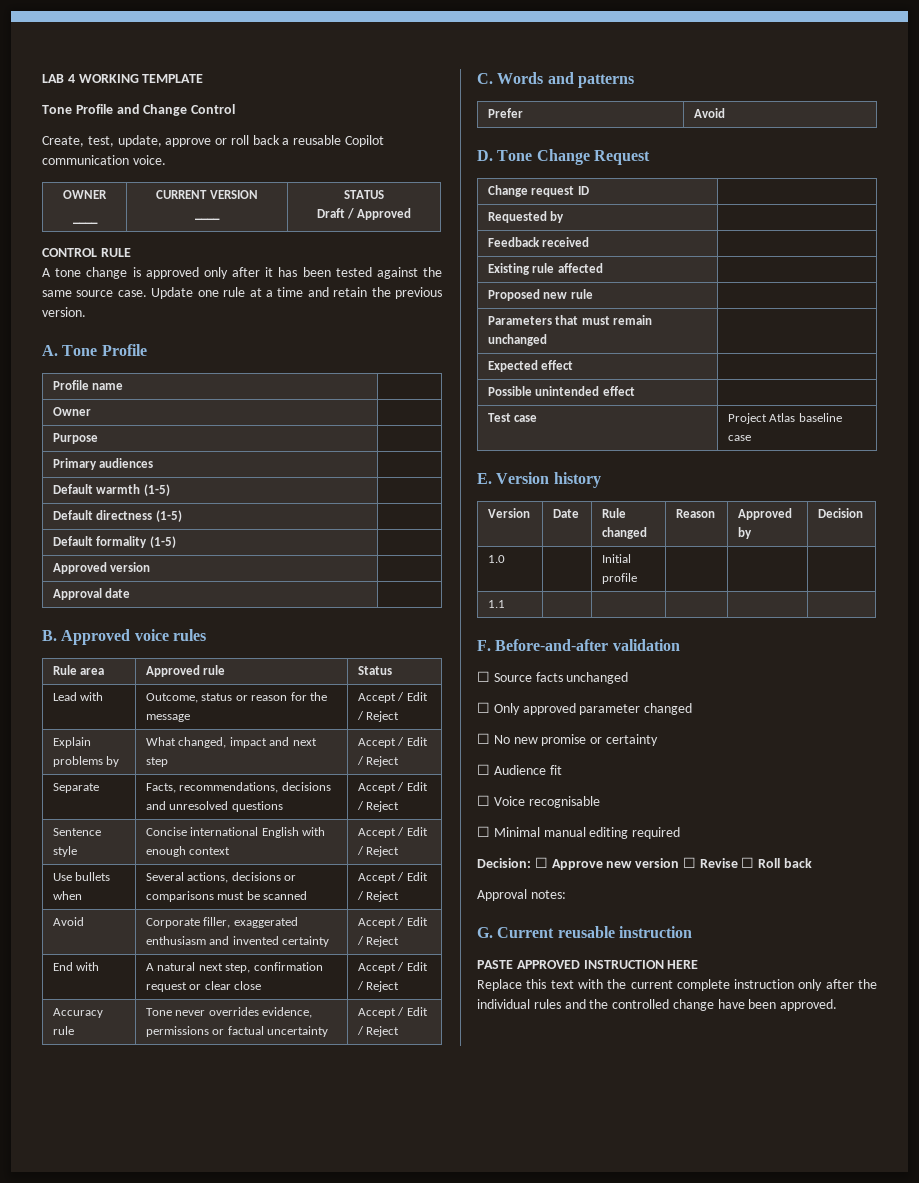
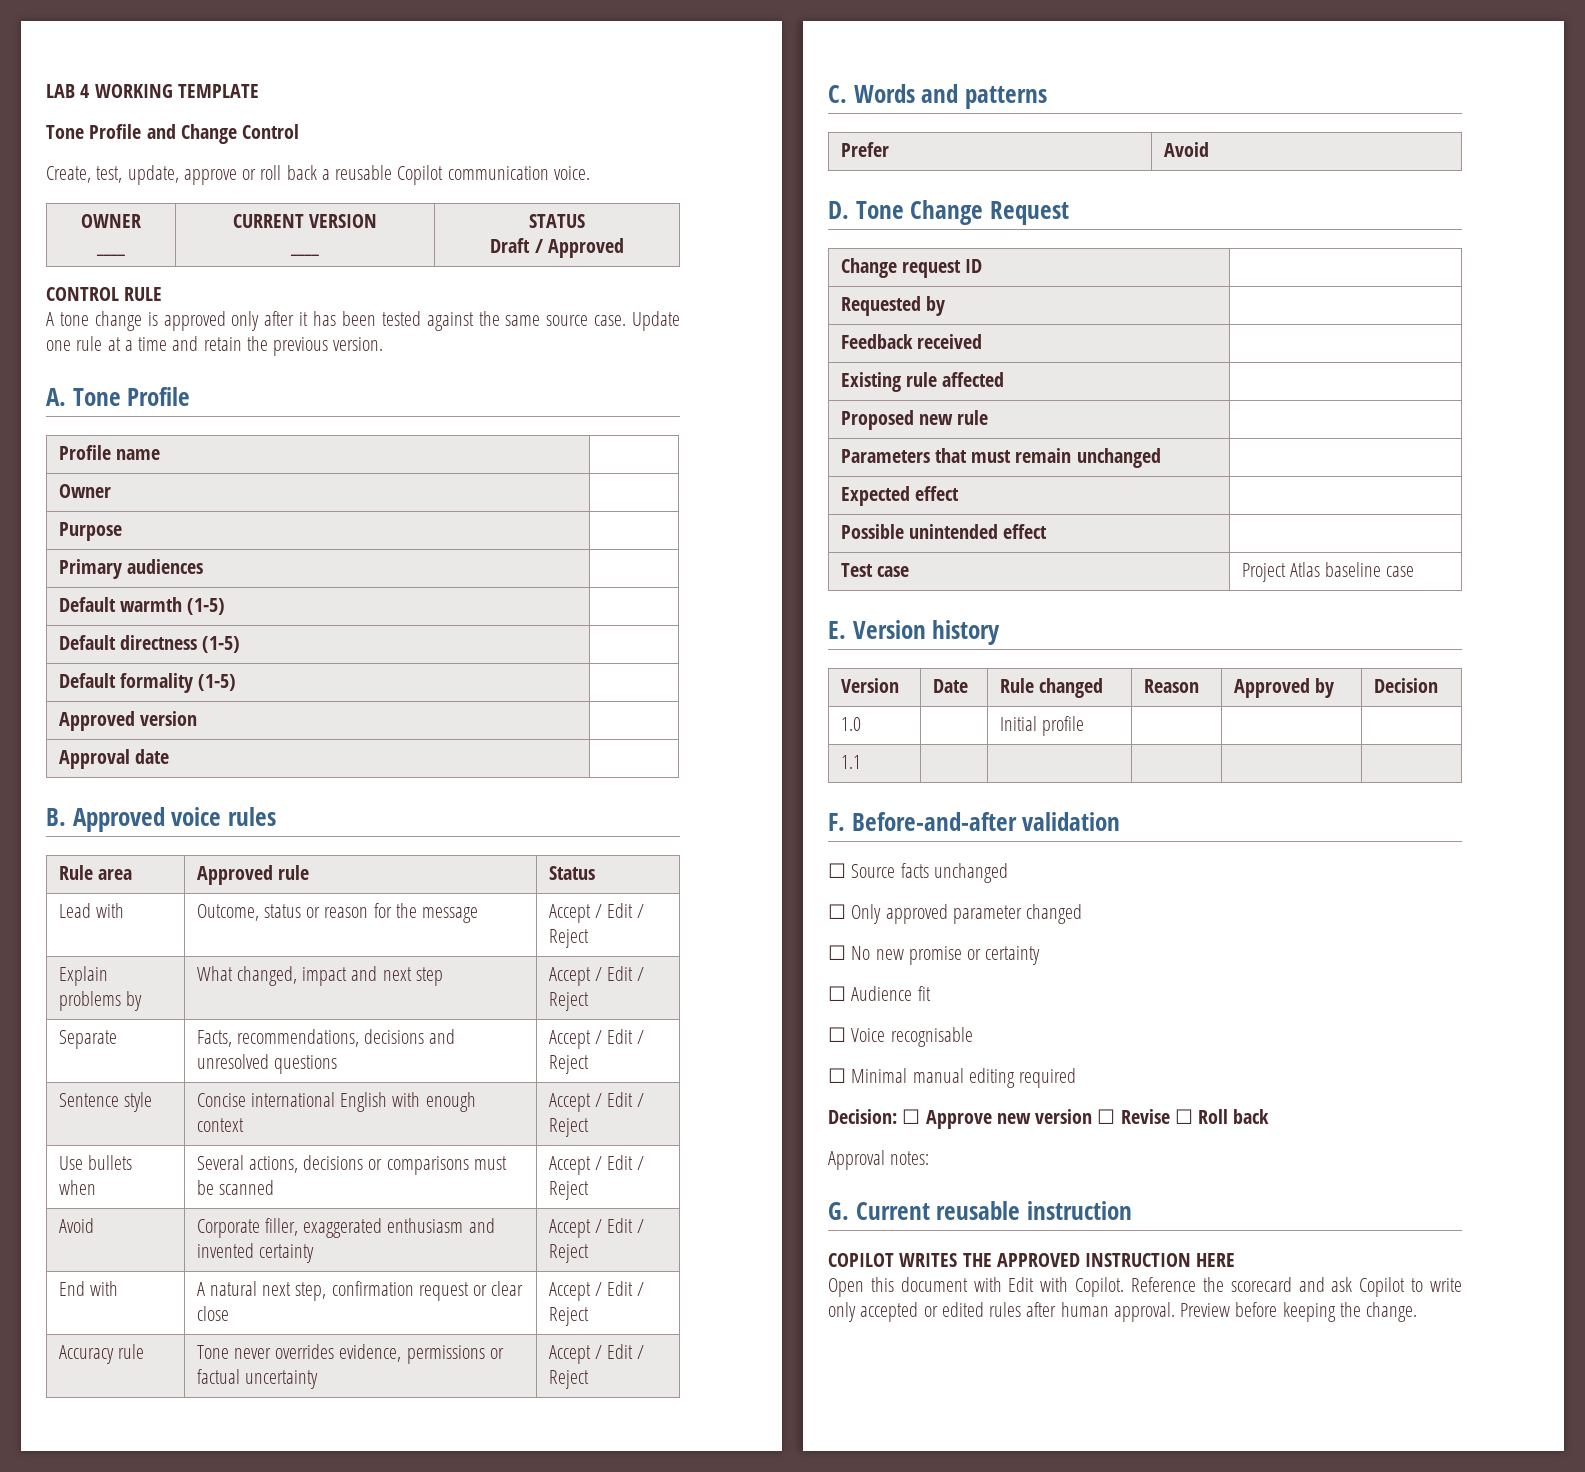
[477,960,513,969] PASTE -> [828,1253,992,1267] COPILOT WRITES THE
[477,979,877,991] [477,999,838,1011] Replace this text with the current complete instruction only after the individual rules and the controlled change have been approved. -> [828,1277,1462,1297] [828,1302,1418,1322] Open this document with Edit with Copilot. Reference the scorecard and ask Copilot to write only accepted or edited rules after human approval. Preview before keeping the change.

